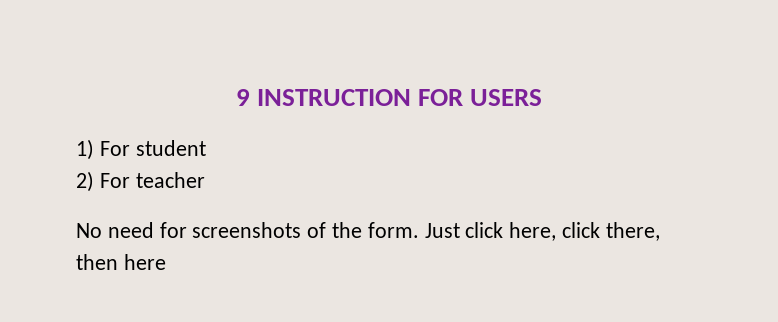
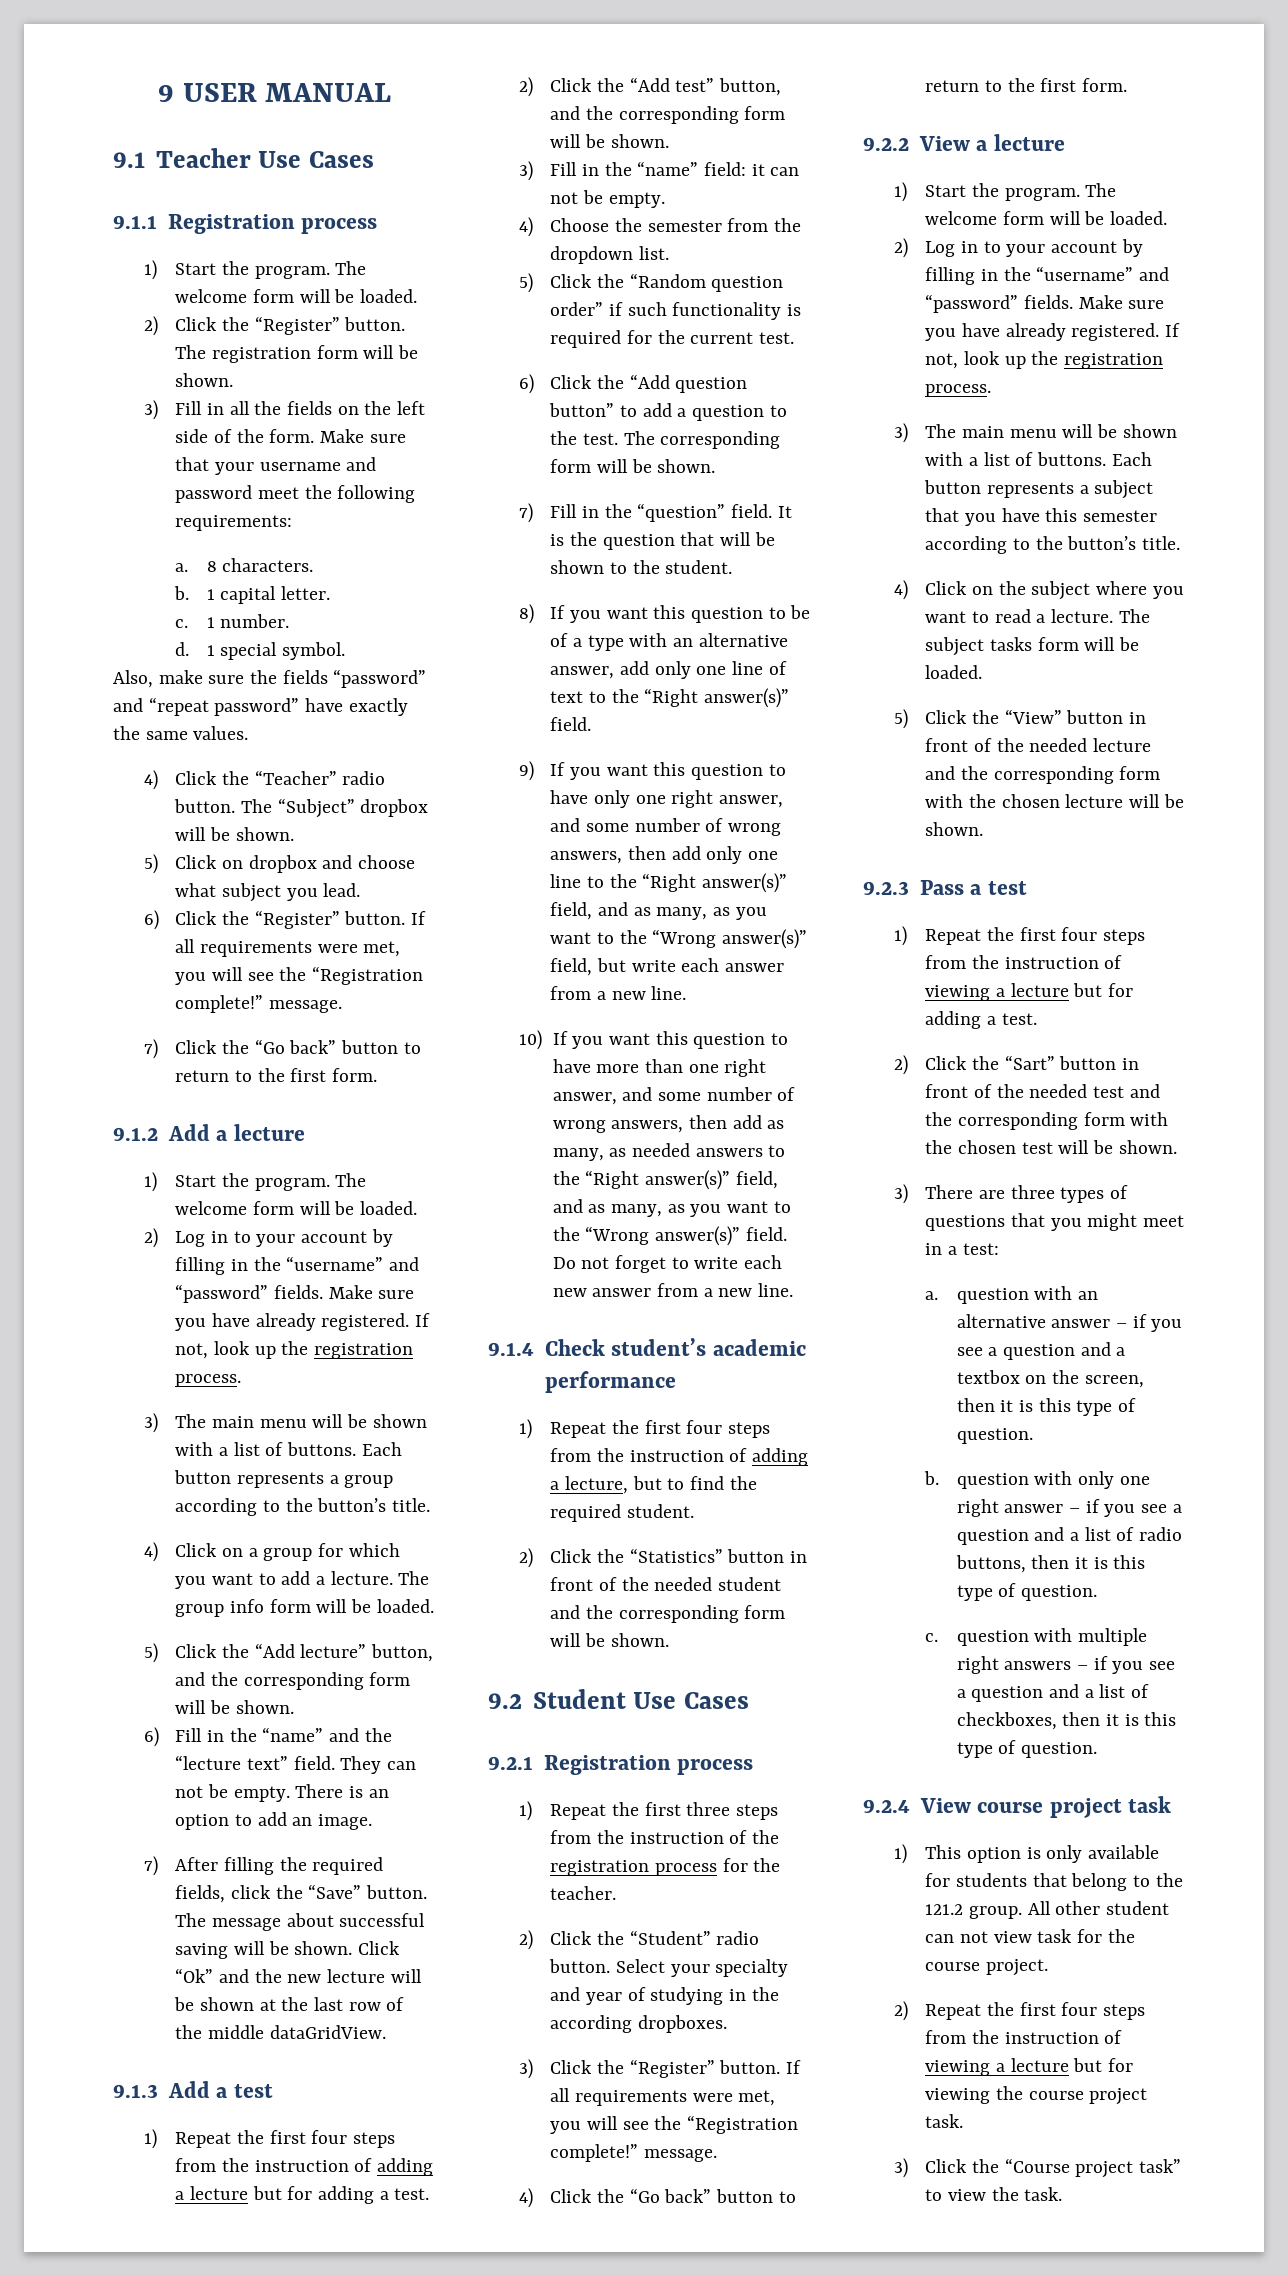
[256,89,543,106] [76,139,206,160] [76,171,205,192] [76,222,660,241] [76,254,166,270] INSTRUCTION FOR USERS // 1) For student // 2) For teacher // No need for screenshots of the form. Just click here, click there, then here -> [182,83,392,102] [113,148,374,168] [113,214,378,234] [144,260,367,280] [175,289,418,303] [144,316,406,336] [175,345,419,363] [175,373,234,387] [144,400,426,420] [175,429,406,443] [175,457,377,475] [175,485,416,503] [175,515,293,531] [175,558,314,572] [174,586,330,604] [175,614,290,628] [175,642,345,660] [113,669,427,688] [113,697,408,716] [113,726,249,740] [144,770,386,790] [174,798,429,818] [175,827,294,841] [144,854,416,874] [175,883,361,902] [144,910,427,930] [175,939,401,957] [175,966,424,985] [175,995,343,1013] [144,1039,421,1059] [175,1068,378,1082] [113,1124,305,1141] [144,1172,367,1192] [175,1201,418,1215] [144,1228,393,1248] [175,1256,420,1275] [175,1284,415,1303] [175,1313,431,1331] [175,1341,414,1359] [175,1374,242,1387] [144,1413,427,1433] [175,1442,402,1456] [174,1470,394,1488] [175,1498,431,1516] [144,1542,400,1562] [175,1571,430,1589] [175,1599,434,1617] [144,1643,434,1663] [175,1672,411,1690] [175,1700,294,1714] [144,1727,392,1747] [175,1755,417,1774] [175,1784,389,1802] [175,1812,373,1830] [144,1856,384,1876] [175,1884,428,1903] [175,1913,426,1931] [175,1941,401,1959] [175,1968,422,1983] [174,1997,405,2011] [175,2025,386,2039] [113,2081,273,2098] [144,2129,396,2149] [175,2158,434,2176] [175,2186,430,2204] [519,77,782,97] [550,106,786,124] [550,134,669,148] [519,161,800,181] [550,190,665,208] [519,217,802,237] [550,246,670,264] [519,273,784,293] [550,302,802,320] [550,330,795,348] [519,374,748,394] [549,403,787,421] [550,431,781,449] [550,459,716,473] [519,503,792,523] [550,532,775,550] [550,560,733,574] [519,604,811,624] [550,633,788,651] [550,661,787,679] [550,688,790,708] [550,717,592,731] [519,761,786,781] [550,790,784,808] [550,818,782,836] [550,846,779,864] [550,873,788,893] [550,902,767,920] [550,929,808,949] [550,958,785,976] [550,986,687,1000] [519,1030,789,1050] [552,1059,767,1077] [552,1087,796,1105] [552,1115,785,1133] [552,1143,786,1161] [552,1170,778,1190] [552,1199,791,1217] [552,1226,787,1246] [552,1255,783,1273] [552,1283,794,1297] [488,1338,806,1356] [544,1371,676,1393] [519,1419,771,1439] [550,1448,809,1466] [550,1476,757,1494] [550,1504,695,1522] [519,1548,808,1568] [550,1577,782,1591] [550,1605,786,1623] [550,1633,669,1647] [488,1689,749,1709] [488,1755,754,1775] [519,1801,779,1821] [550,1830,780,1844] [550,1858,781,1876] [550,1886,617,1900] [519,1930,760,1950] [549,1959,789,1977] [550,1987,779,2005] [550,2015,728,2033] [519,2059,802,2079] [550,2088,776,2106] [550,2115,799,2134] [550,2144,718,2162] [519,2188,796,2208] [925,78,1128,92] [863,134,1065,151] [894,182,1117,202] [925,211,1168,225] [894,238,1143,258] [925,266,1170,285] [925,294,1165,313] [925,323,1181,341] [925,351,1164,369] [925,384,992,397] [894,423,1177,443] [925,452,1152,466] [924,480,1154,499] [925,508,1158,526] [925,536,1181,554] [894,580,1184,600] [925,609,1150,623] [925,637,1140,656] [925,665,983,679] [894,709,1147,729] [925,738,1152,752] [925,766,1161,784] [925,794,1184,808] [925,822,984,836] [863,880,1027,895] [894,926,1146,946] [925,955,1123,969] [925,983,1134,1001] [925,1011,1037,1029] [894,1055,1140,1075] [925,1084,1160,1098] [925,1112,1169,1130] [925,1140,1177,1154] [894,1184,1129,1204] [925,1213,1185,1231] [925,1243,999,1255] [925,1286,1098,1304] [956,1314,1183,1332] [956,1342,1126,1360] [956,1370,1144,1388] [956,1398,1136,1416] [956,1428,1033,1444] [924,1471,1150,1489] [956,1499,1182,1517] [956,1527,1182,1545] [955,1555,1146,1573] [956,1583,1097,1601] [925,1628,1147,1646] [956,1656,1175,1674] [956,1684,1149,1702] [956,1712,1177,1730] [956,1740,1097,1758] [863,1796,1172,1818] [894,1844,1160,1864] [925,1873,1183,1891] [925,1901,1170,1919] [925,1929,1135,1943] [925,1959,1049,1976] [894,2001,1146,2021] [925,2030,1123,2044] [925,2058,1134,2076] [925,2086,1148,2105] [925,2114,964,2128] [894,2158,1182,2178] [925,2187,1063,2201] USER MANUAL // 9.1 Teacher Use Cases // 9.1.1 Registration process // 1) Start the program. The welcome form will be loaded. // 2) Click the “Register” button. The registration form will be shown. // 3) Fill in all the fields on the left side of the form. Make sure that your username and password meet the following requirements: // a. 8 characters. // b. 1 capital letter. // c. 1 number. // d. 1 special symbol. // Also, make sure the fields “password” and “repeat password” have exactly the same values. // 4) Click the “Teacher” radio button. The “Subject” dropbox will be shown. // 5) Click on dropbox and choose what subject you lead. // 6) Click the “Register” button. If all requirements were met, you will see the “Registration complete!” message. // 7) Click the “Go back” button to return to the first form. // 9.1.2 Add a lecture // 1) Start the program. The welcome form will be loaded. // 2) Log in to your account by filling in the “username” and “password” fields. Make sure you have already registered. If not, look up the registration process. // 3) The main menu will be shown with a list of buttons. Each button represents a group according to the button’s title. // 4) Click on a group for which you want to add a lecture. The group info form will be loaded. // 5) Click the “Add lecture” button, and the corresponding form will be shown. // 6) Fill in the “name” and the “lecture text” field. They can not be empty. There is an option to add an image. // 7) After filling the required fields, click the “Save” button. The message about successful saving will be shown. Click “Ok” and the new lecture will be shown at the last row of the middle dataGridView. // 9.1.3 Add a test // 1) Repeat the first four steps from the instruction of adding a lecture but for adding a test. // 2) Click the “Add test” button, and the corresponding form will be shown. // 3) Fill in the “name” field: it can not be empty. // 4) Choose the semester from the dropdown list. // 5) Click the “Random question order” if such functionality is required for the current test. // 6) Click the “Add question button” to add a question to the test. The corresponding form will be shown. // 7) Fill in the “question” field. It is the question that will be shown to the student. // 8) If you want this question to be of a type with an alternative answer, add only one line of text to the “Right answer(s)” field. // 9) If you want this question to have only one right answer, and some number of wrong answers, then add only one line to the “Right answer(s)” field, and as many, as you want to the “Wrong answer(s)” field, but write each answer from a new line. // 10) If you want this question to have more than one right answer, and some number of wrong answers, then add as many, as needed answers to the “Right answer(s)” field, and as many, as you want to the “Wrong answer(s)” field. Do not forget to write each new answer from a new line. // 9.1.4 Check student’s academic performance // 1) Repeat the first four steps from the instruction of adding a lecture, but to find the required student. // 2) Click the “Statistics” button in front of the needed student and the corresponding form will be shown. // 9.2 Student Use Cases // 9.2.1 Registration process // 1) Repeat the first three steps from the instruction of the registration process for the teacher. // 2) Click the “Student” radio button. Select your specialty and year of studying in the according dropboxes. // 3) Click the “Register” button. If all requirements were met, you will see the “Registration complete!” message. // 4) Click the “Go back” button to return to the first form. // 9.2.2 View a lecture // 1) Start the program. The welcome form will be loaded. // 2) Log in to your account by filling in the “username” and “password” fields. Make sure you have already registered. If not, look up the registration process. // 3) The main menu will be shown with a list of buttons. Each button represents a subject that you have this semester according to the button’s title. // 4) Click on the subject where you want to read a lecture. The subject tasks form will be loaded. // 5) Click the “View” button in front of the needed lecture and the corresponding form with the chosen lecture will be shown. // 9.2.3 Pass a test // 1) Repeat the first four steps from the instruction of viewing a lecture but for adding a test. // 2) Click the “Sart” button in front of the needed test and the corresponding form with the chosen test will be shown. // 3) There are three types of questions that you might meet in a test: // a. question with an alternative answer – if you see a question and a textbox on the screen, then it is this type of question. // b. question with only one right answer – if you see a question and a list of radio buttons, then it is this type of question. // c. question with multiple right answers – if you see a question and a list of checkboxes, then it is this type of question. // 9.2.4 View course project task // 1) This option is only available for students that belong to the 121.2 group. All other student can not view task for the course project. // 2) Repeat the first four steps from the instruction of viewing a lecture but for viewing the course project task. // 3) Click the “Course project task” to view the task.

